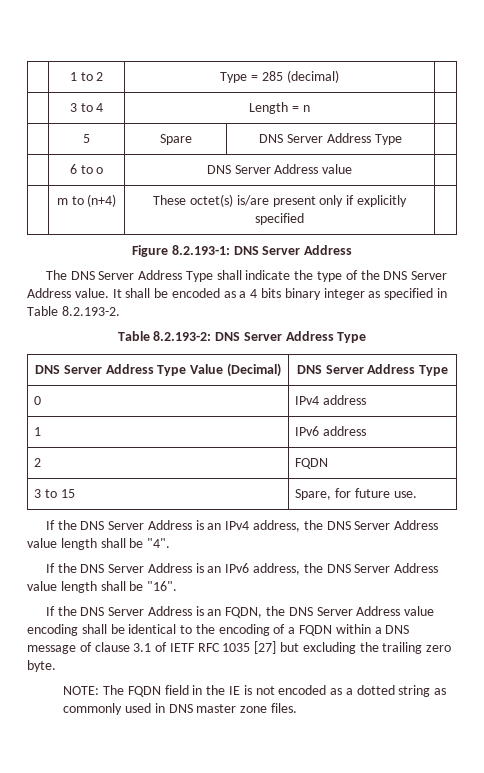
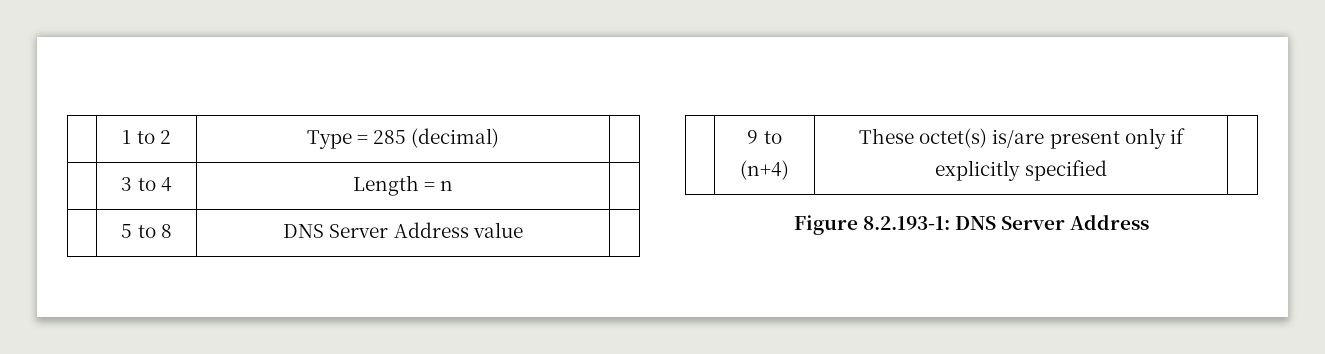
[159,134,192,145] [259,133,402,145] [69,164,104,174] | Spare | DNS Server Address Type | // | 6 to o -> [137,224,172,238] to 8
[56,198,68,205] m -> [747,130,759,144] 9
[45,270,448,282] [27,288,447,300] [27,306,120,316] [117,331,367,343] [35,363,281,377] [296,364,449,376] [34,396,42,405] [295,395,367,405] [34,427,42,436] [295,426,367,436] [34,458,42,467] [295,458,329,469] [34,489,75,498] [295,488,417,500] [45,520,439,532] [27,538,171,550] [45,563,439,575] [27,581,178,593] [45,606,435,618] [27,624,410,636] [27,641,452,654] [27,660,56,672] [63,685,447,697] [63,703,298,715] // The DNS Server Address Type shall indicate the type of the DNS Server Address value. It shall be encoded as a 4 bits binary integer as specified in Table 8.2.193-2. // Table 8.2.193-2: DNS Server Address Type // DNS Server Address Type Value (Decimal) | DNS Server Address Type // 0 | IPv4 address // 1 | IPv6 address // 2 | FQDN // 3 to 15 | Spare, for future use. // If the DNS Server Address is an IPv4 address, the DNS Server Address value length shall be "4". // If the DNS Server Address is an IPv6 address, the DNS Server Address value length shall be "16". // If the DNS Server Address is an FQDN, the DNS Server Address value encoding shall be identical to the encoding of a FQDN within a DNS message of clause 3.1 of IETF RFC 1035 [27] but excluding the trailing zero byte. // NOTE: The FQDN field in the IE is not encoded as a dotted string as commonly used in DNS master zone files. -> (1150, 222) none

